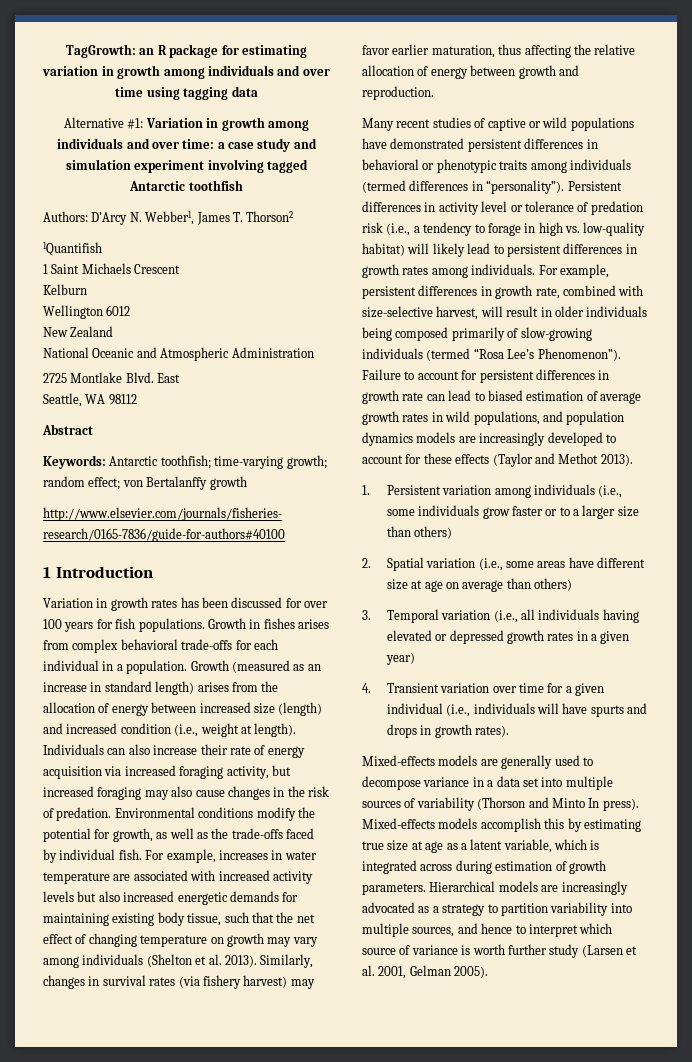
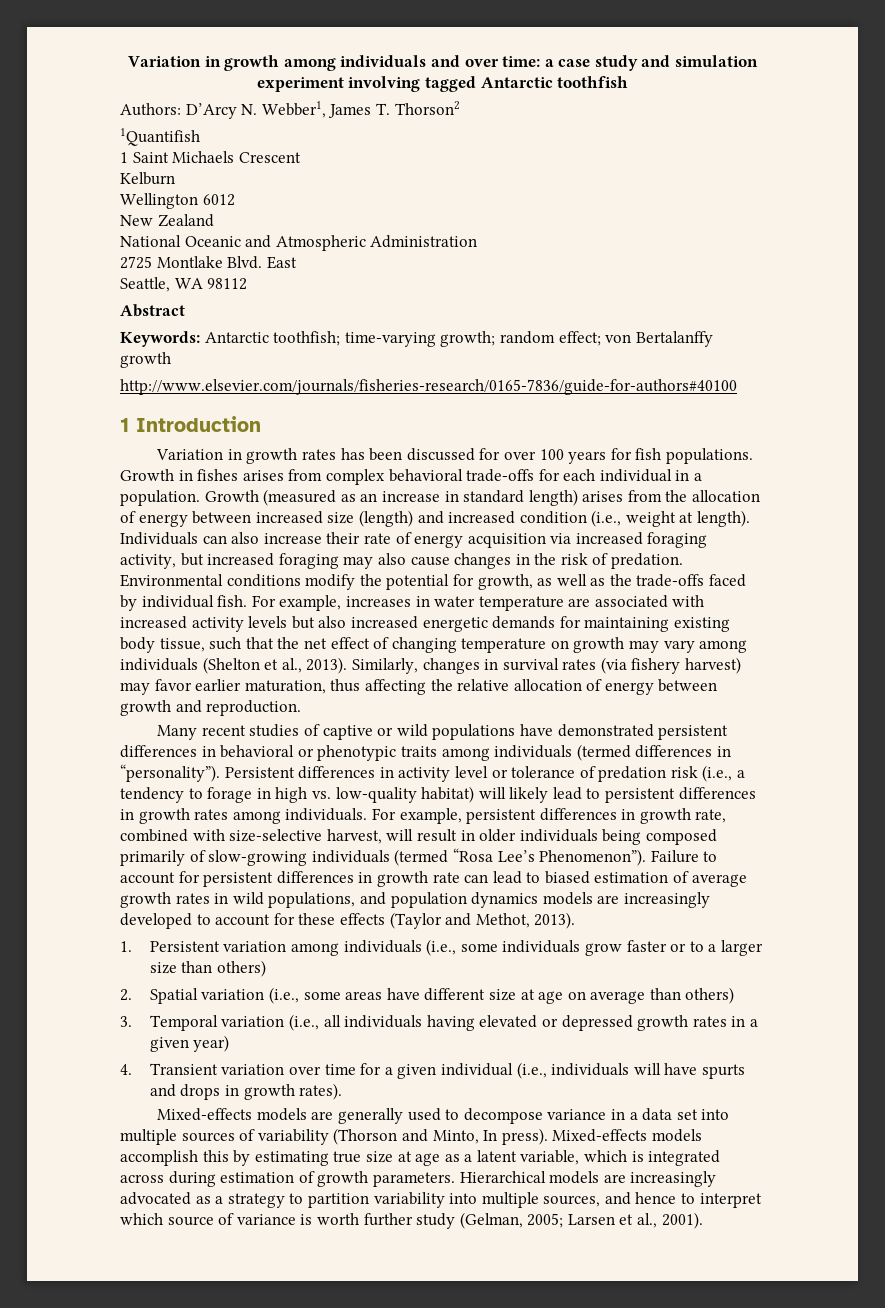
[66,44,307,58] [42,65,330,79] [115,86,258,100] [64,117,144,129] TagGrowth: an R package for estimating variation in growth among individuals and over time using tagging data // Alternative #1: -> (127, 61) none
[208,954,222,965] al. -> [281,658,302,673] al.,
[558,453,599,464] Methot -> [475,913,530,928] Methot,
[551,798,585,808] Minto -> [432,1130,479,1144] Minto,
[581,945,637,957] [362,965,489,979] (Larsen et al. 2001, Gelman 2005). -> [459,1212,703,1229] (Gelman, 2005; Larsen et al., 2001).

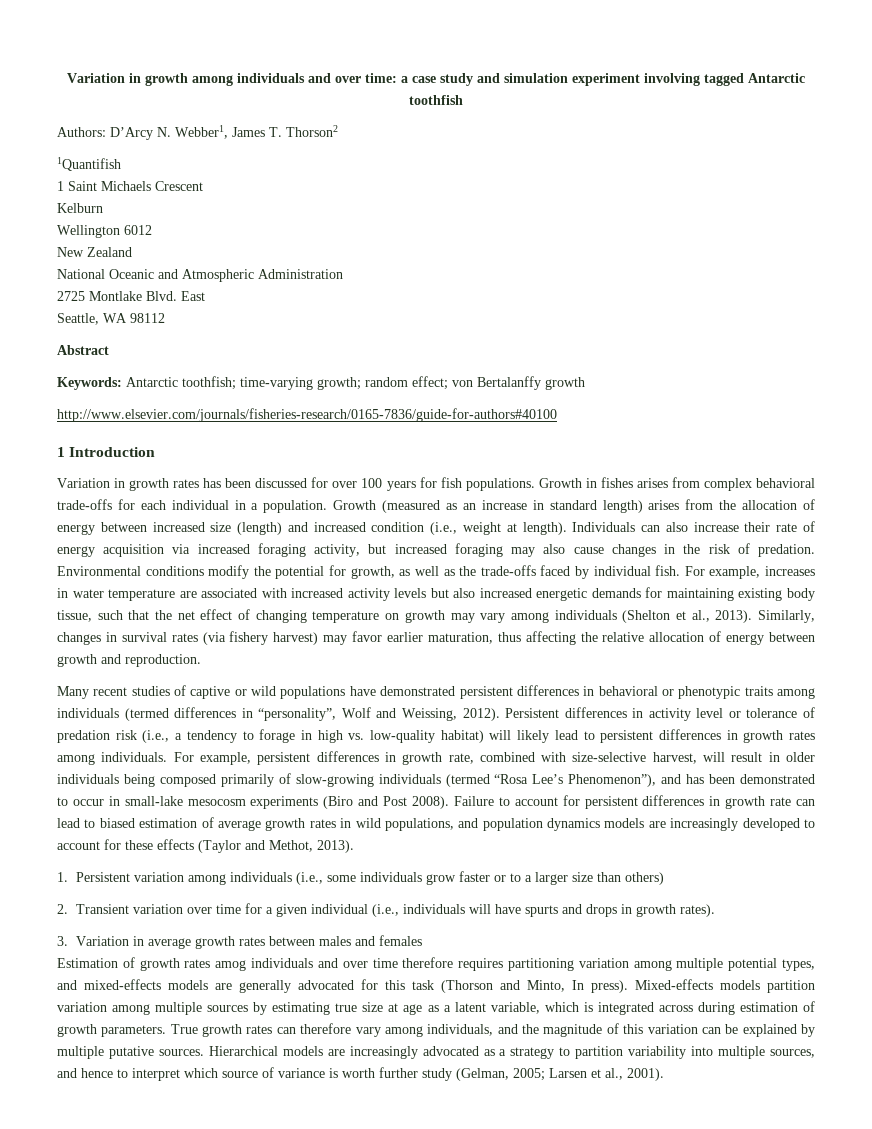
[120,764,220,782] “personality”). -> [258,707,500,721] “personality”, Wolf and Weissing, 2012).
[539,849,647,866] Phenomenon”). -> [568,774,816,787] [57,796,450,809] Phenomenon”), and has been demonstrated to occur in small-lake mesocosm experiments (Biro and Post 2008).
[149,987,735,1004] [120,1014,758,1031] [149,1035,230,1052] [120,1064,132,1075] Spatial variation (i.e., some areas have different size at age on average than others) // 3. Temporal variation (i.e., all individuals having elevated or depressed growth rates in a given year) // 4. -> (68, 909) none
[157,1108,730,1124] [120,1129,329,1145] Mixed-effects models are generally used to decompose variance in a data set into multiple sources of variability -> [57,935,423,949] [57,957,815,971] [57,979,434,993] 3. Variation in average growth rates between males and females // Estimation of growth rates amog individuals and over time therefore requires partitioning variation among multiple potential types, and mixed-effects models are generally advocated for this task
[120,1150,229,1166] accomplish this -> [767,980,815,993] [57,1002,249,1015] partition variation among multiple sources
(455, 1179) none -> [170,1023,815,1037] [57,1046,204,1059] True growth rates can therefore vary among individuals, and the magnitude of this variation can be explained by multiple putative sources.

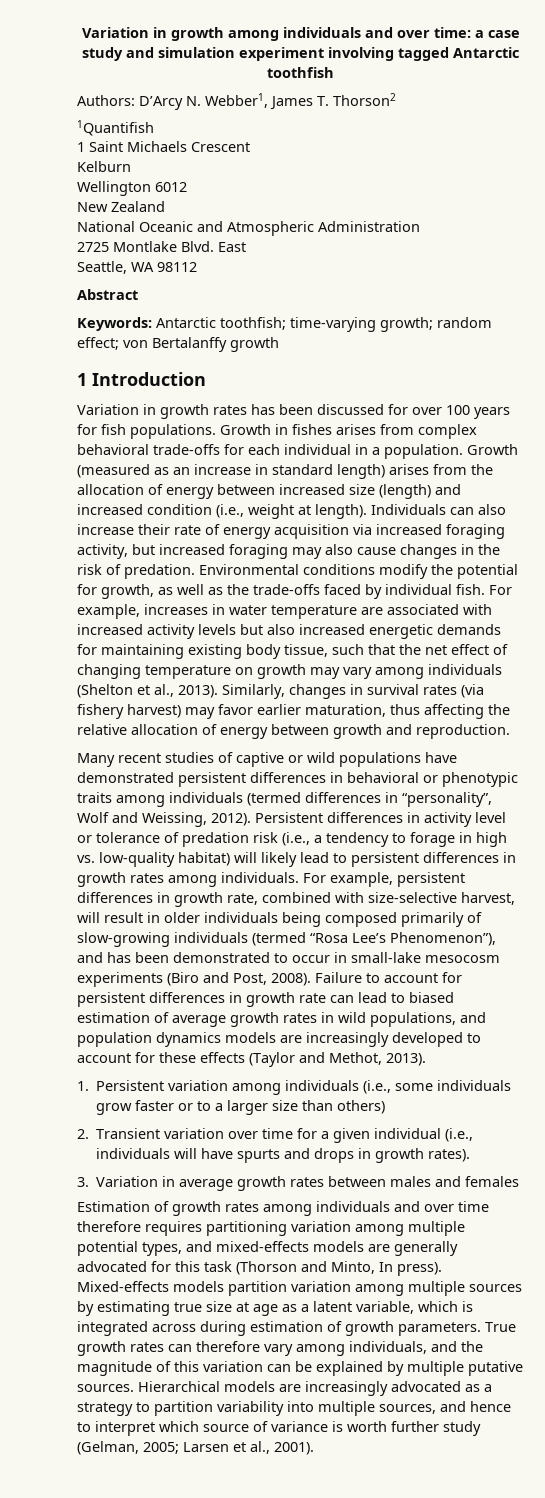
[57,408,557,422] // http://www.elsevier.com/journals/fisheries-research/0165-7836/guide-for-authors#40100 -> (279, 344) none
[383,796,408,806] Post -> [233,973,267,985] Post,
[215,960,247,971] amog -> [263,1204,312,1216] among

